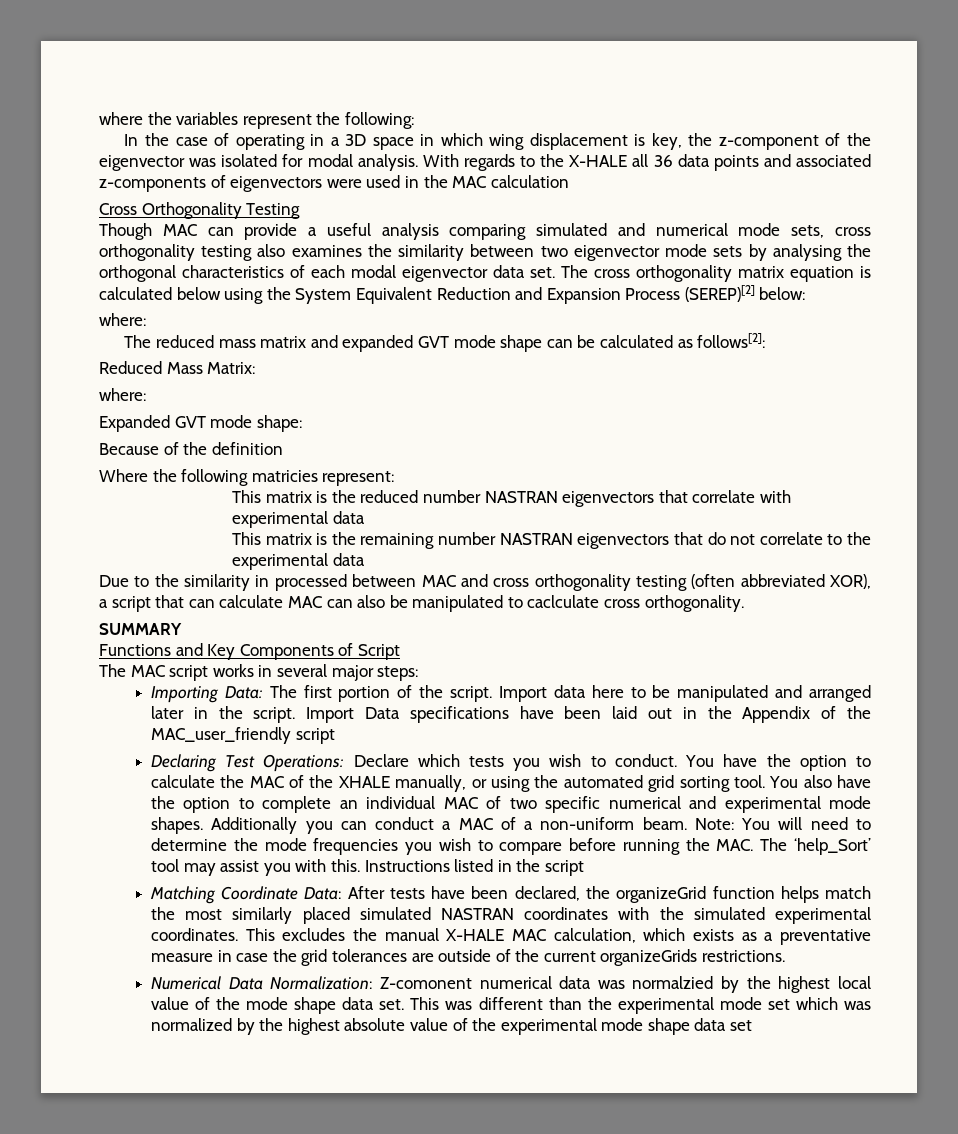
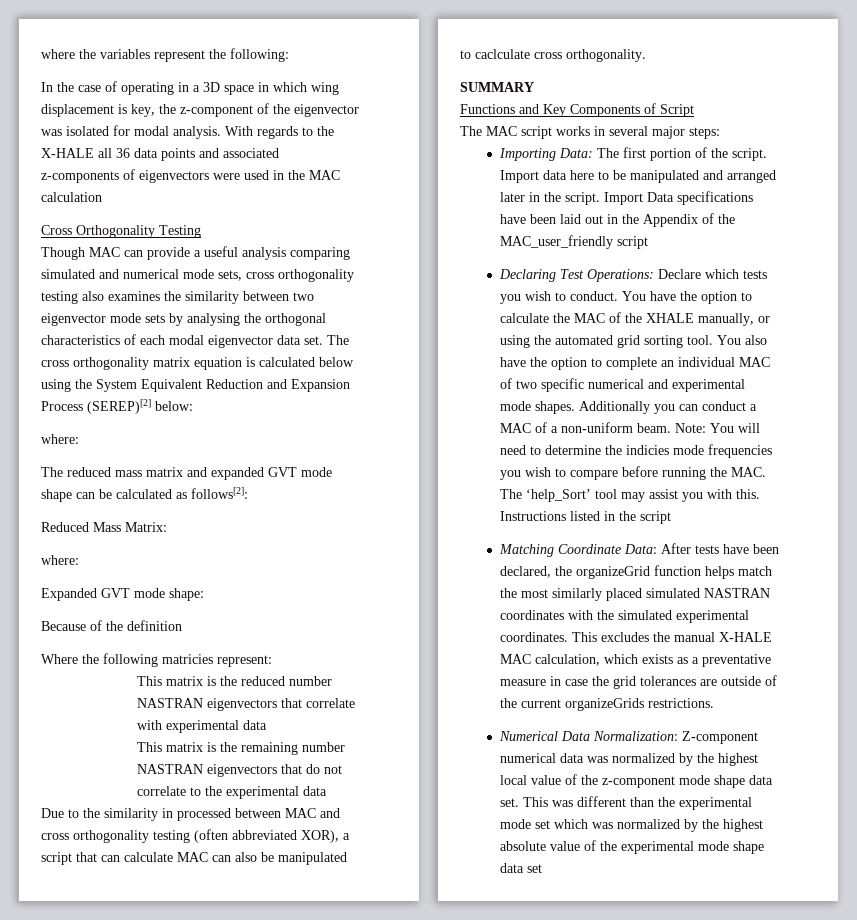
(258, 844) none -> [625,445,669,455] indicies
[379,977,472,989] Z-comonent -> [681,731,758,744] Z-component
[632,976,714,989] normalzied -> [611,753,675,763] normalized
(241, 1003) none -> [601,776,675,788] z-component

